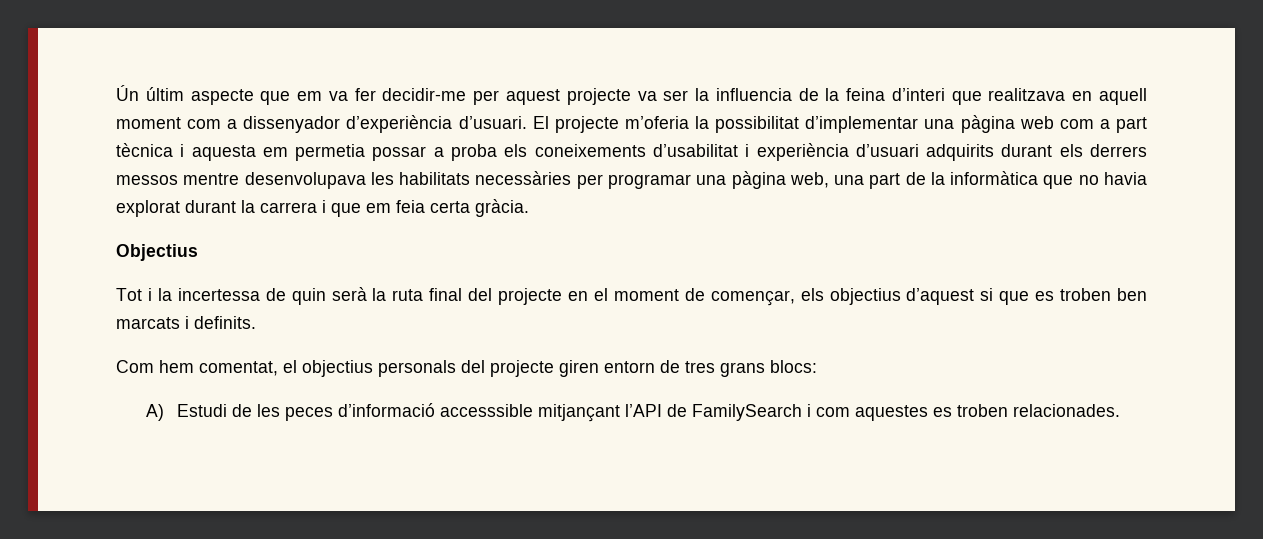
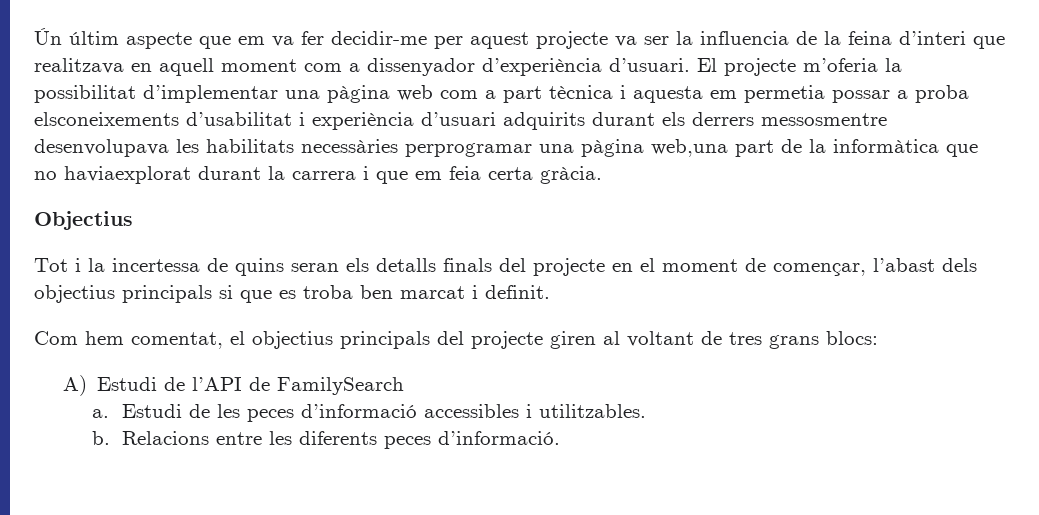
[504,144,646,157] els coneixements -> [34,112,179,126] elsconeixements
[116,173,240,185] messos mentre -> [761,113,887,126] messosmentre
[576,171,865,189] per programar una pàgina web, una -> [405,139,728,157] perprogramar una pàgina web,una
[1104,172,1148,185] [116,200,180,217] havia explorat -> [64,166,191,184] haviaexplorat
[291,287,463,305] quin serà la ruta final -> [235,258,492,276] quins seran els detalls finals
[800,288,1147,305] [116,316,256,329] els objectius d’aquest si que es troben ben marcats i definits. -> [873,258,977,272] [34,285,550,303] l’abast dels objectius principals si que es troba ben marcat i definit.
[378,360,456,377] personals -> [340,331,430,349] principals
[604,361,655,373] entorn -> [603,331,694,347] al voltant
[256,403,1120,422] les peces d’informació accesssible mitjançant l’API de FamilySearch i com aquestes es troben relacionades. -> [192,377,405,395] [92,404,646,422] [92,431,560,449] l’API de FamilySearch // a. Estudi de les peces d’informació accessibles i utilitzables. // b. Relacions entre les diferents peces d’informació.

